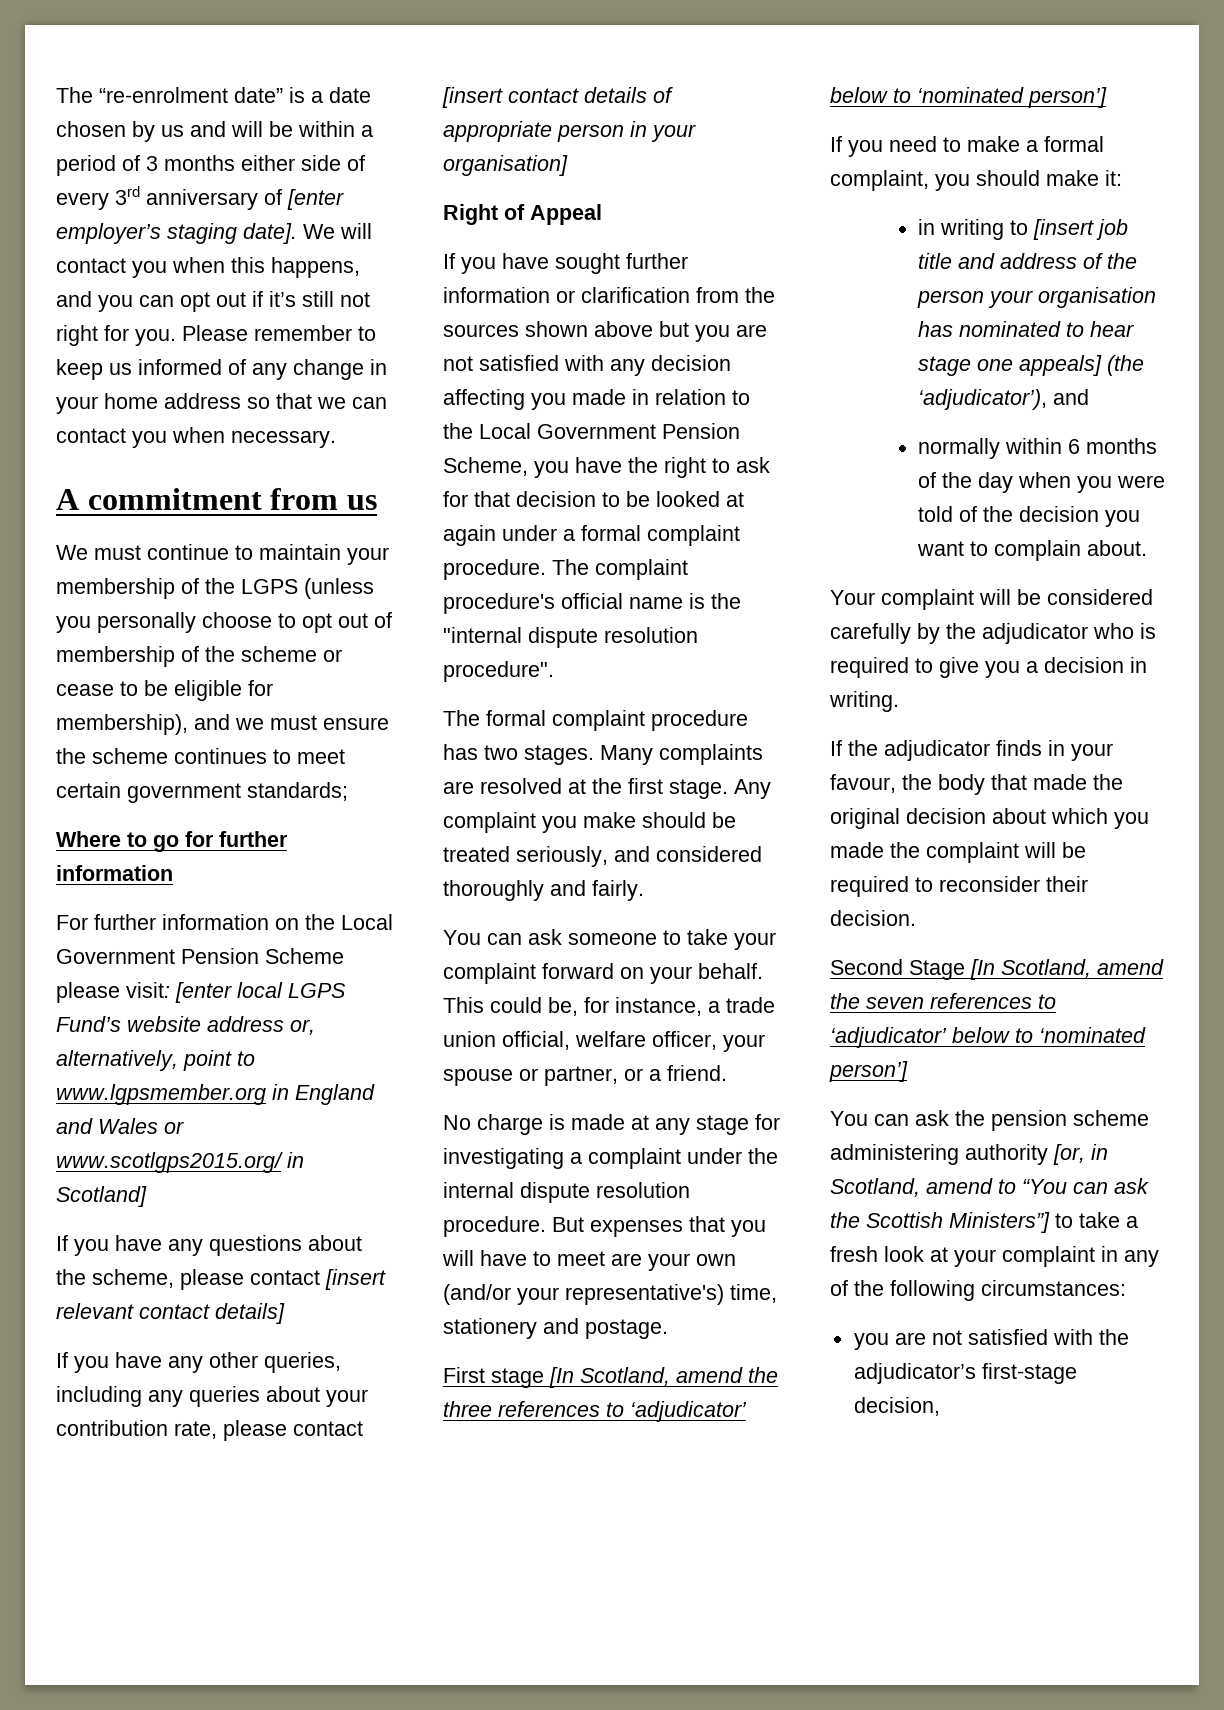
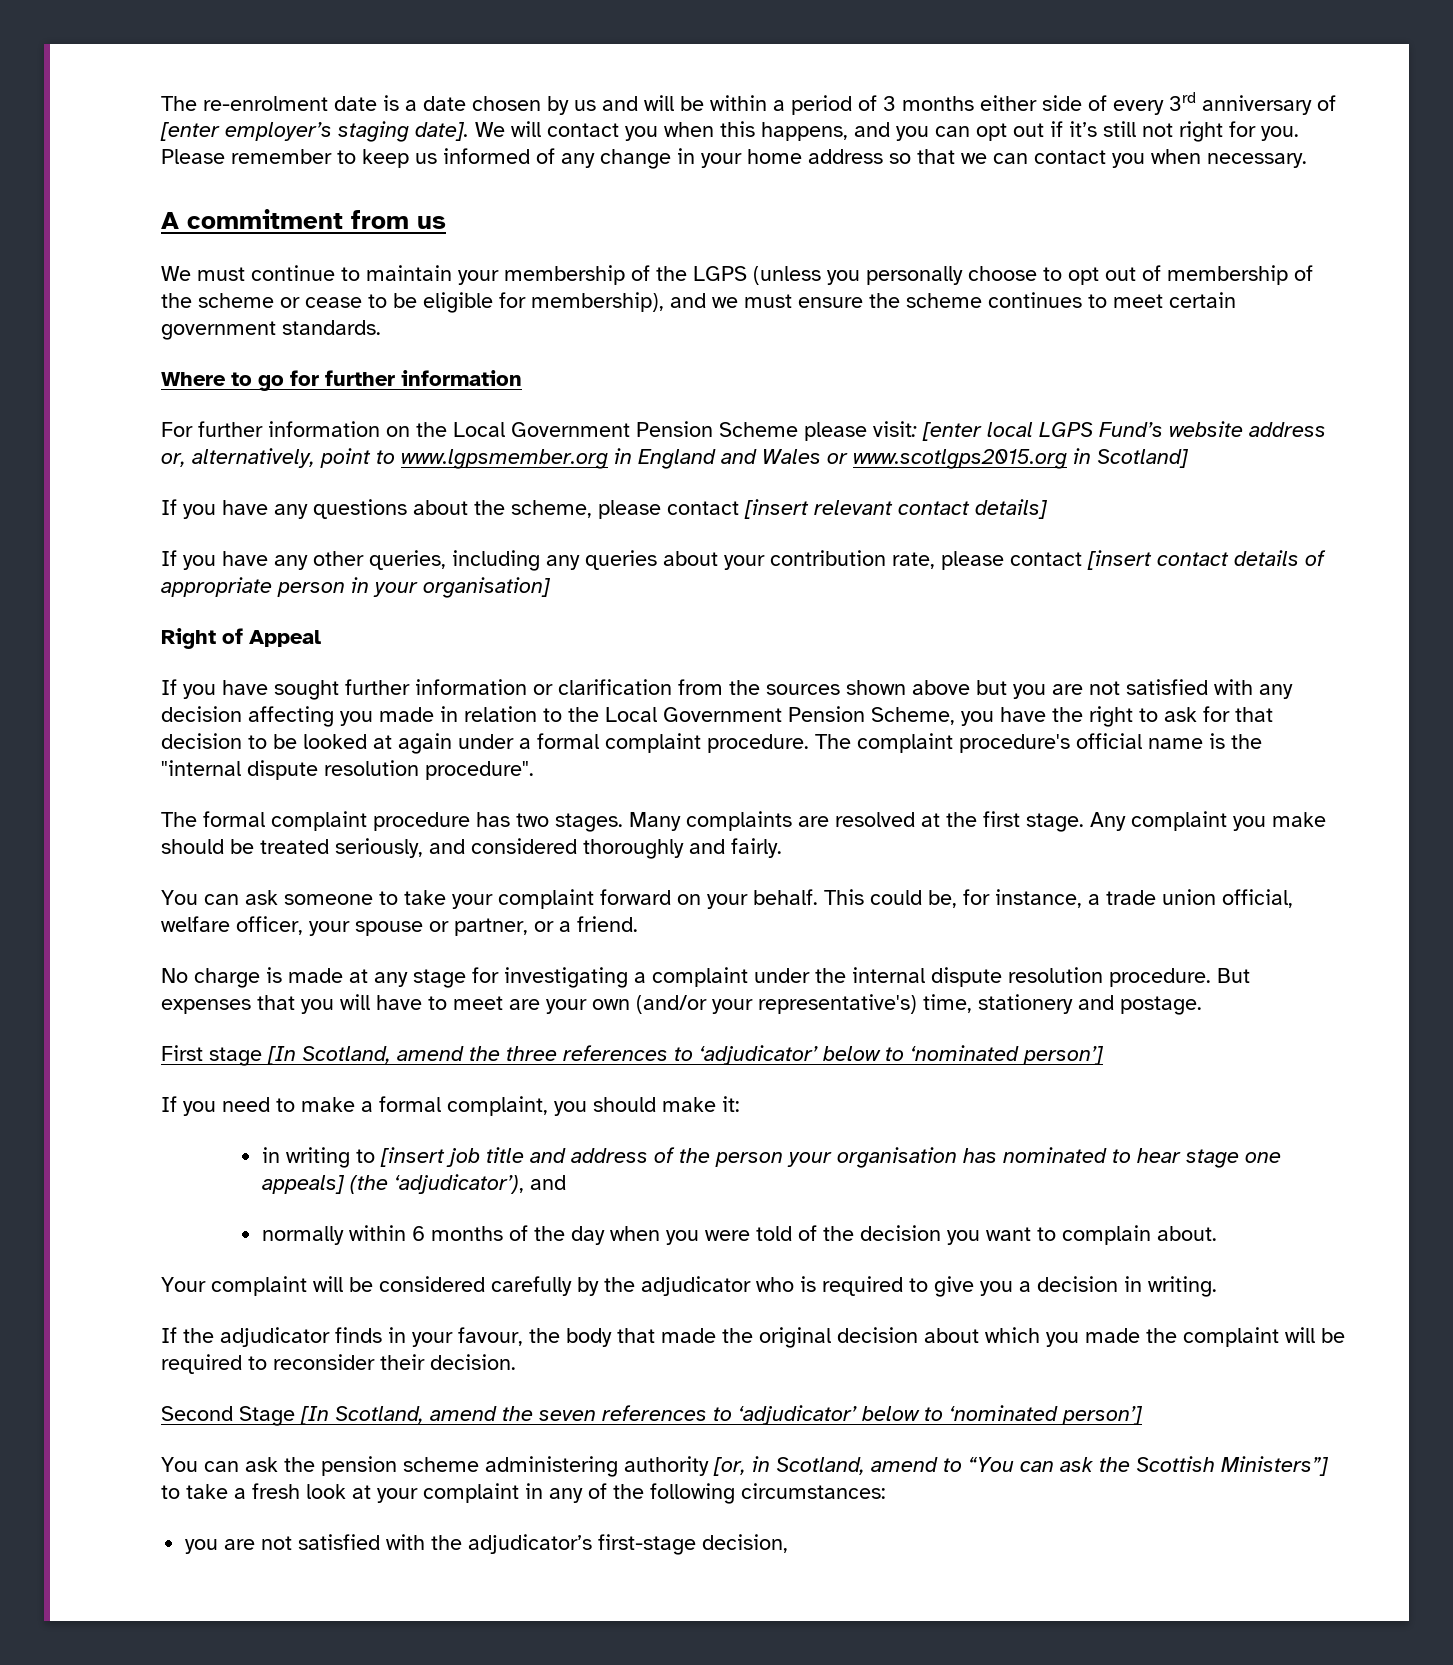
[56,87,283,103] The “re-enrolment date” -> [161,96,377,111] The re-enrolment date
[247,782,348,801] standards; -> [282,320,381,335] standards.
[56,1152,283,1173] www.scotlgps2015.org/ -> [853,449,1067,469] www.scotlgps2015.org

